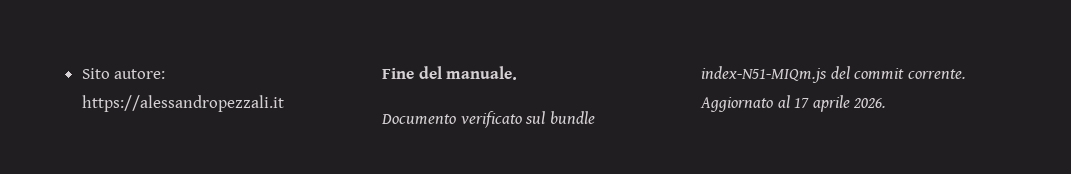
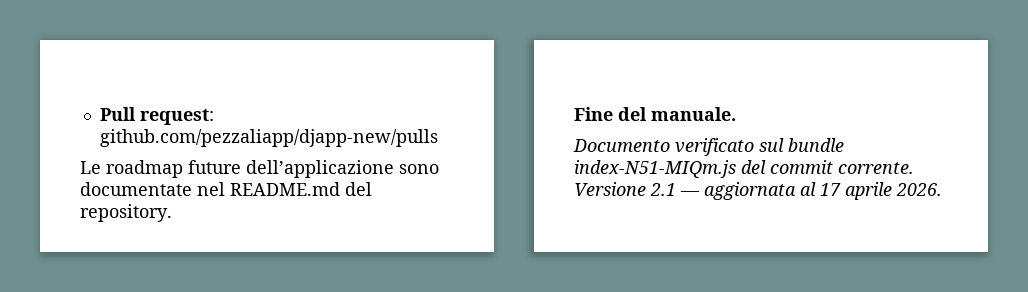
[81,68,166,79] [81,95,284,112] Sito autore: https://alessandropezzali.it -> [99,107,214,125] [99,129,438,147] [80,160,439,178] [80,182,372,196] [80,204,172,222] Pull request: github.com/pezzaliapp/djapp-new/pulls // Le roadmap future dell’applicazione sono documentate nel README.md del repository.
[700,97,773,112] Aggiornato -> [574,182,796,200] Versione 2.1 — aggiornata

